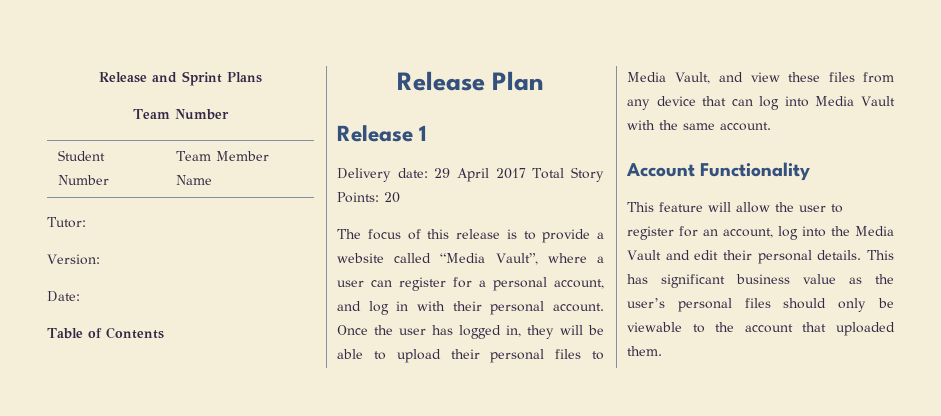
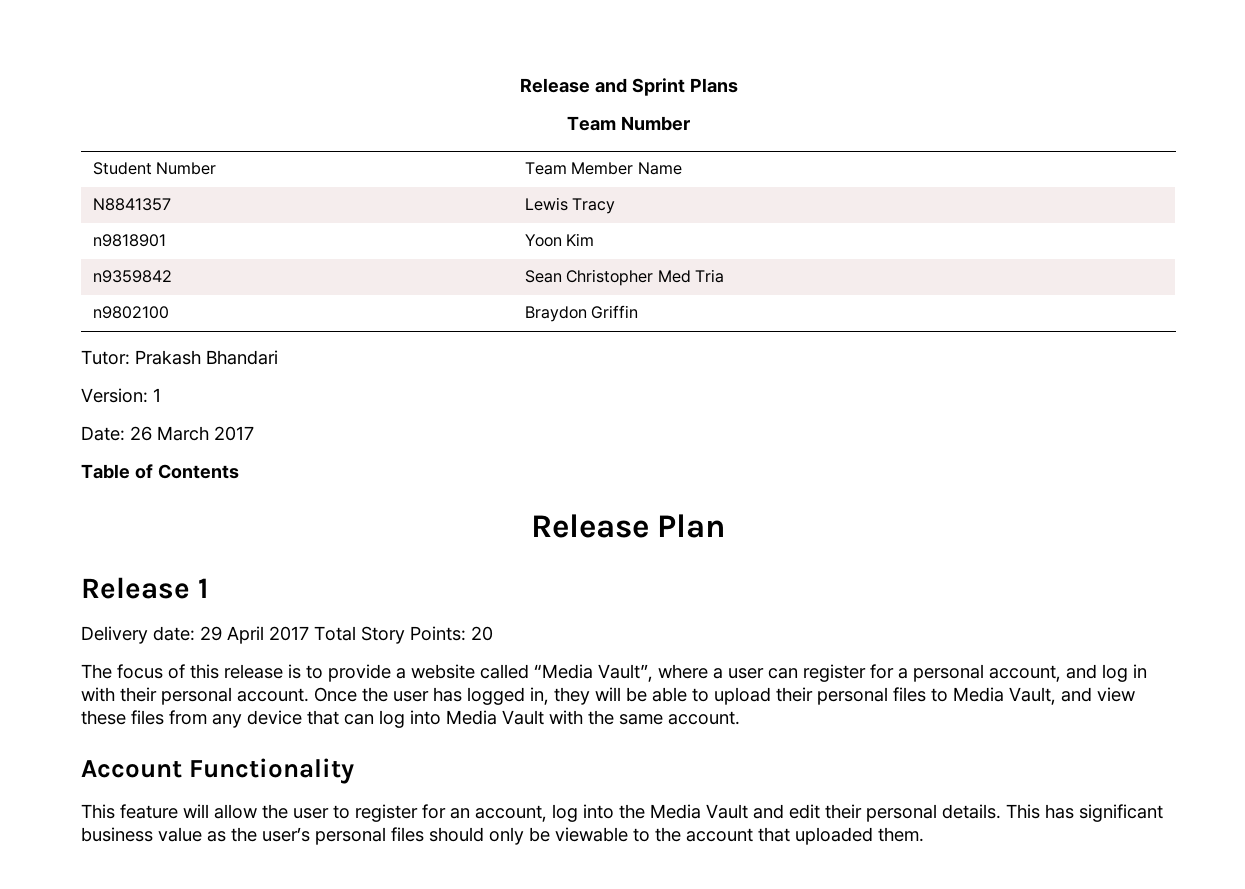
(213, 180) none -> [92,198,171,211] [524,197,616,214] [92,234,166,247] [524,233,595,247] [92,270,172,283] [524,269,725,286] [92,306,169,319] [524,305,639,322] // N8841357 | Lewis Tracy // n9818901 | Yoon Kim // n9359842 | Sean Christopher Med Tria // n9802100 | Braydon Griffin
(86, 222) none -> [135,350,278,365] Prakash Bhandari
(100, 259) none -> [153,388,161,402] 1
(80, 296) none -> [130,426,254,441] 26 March 2017

